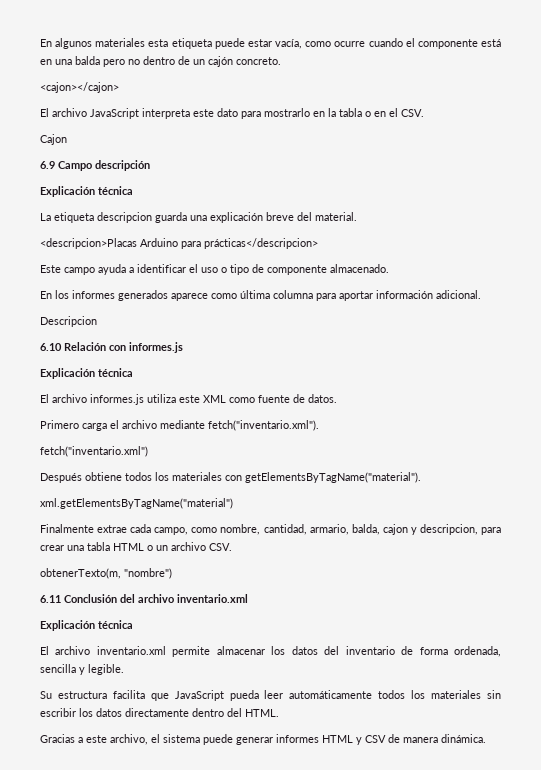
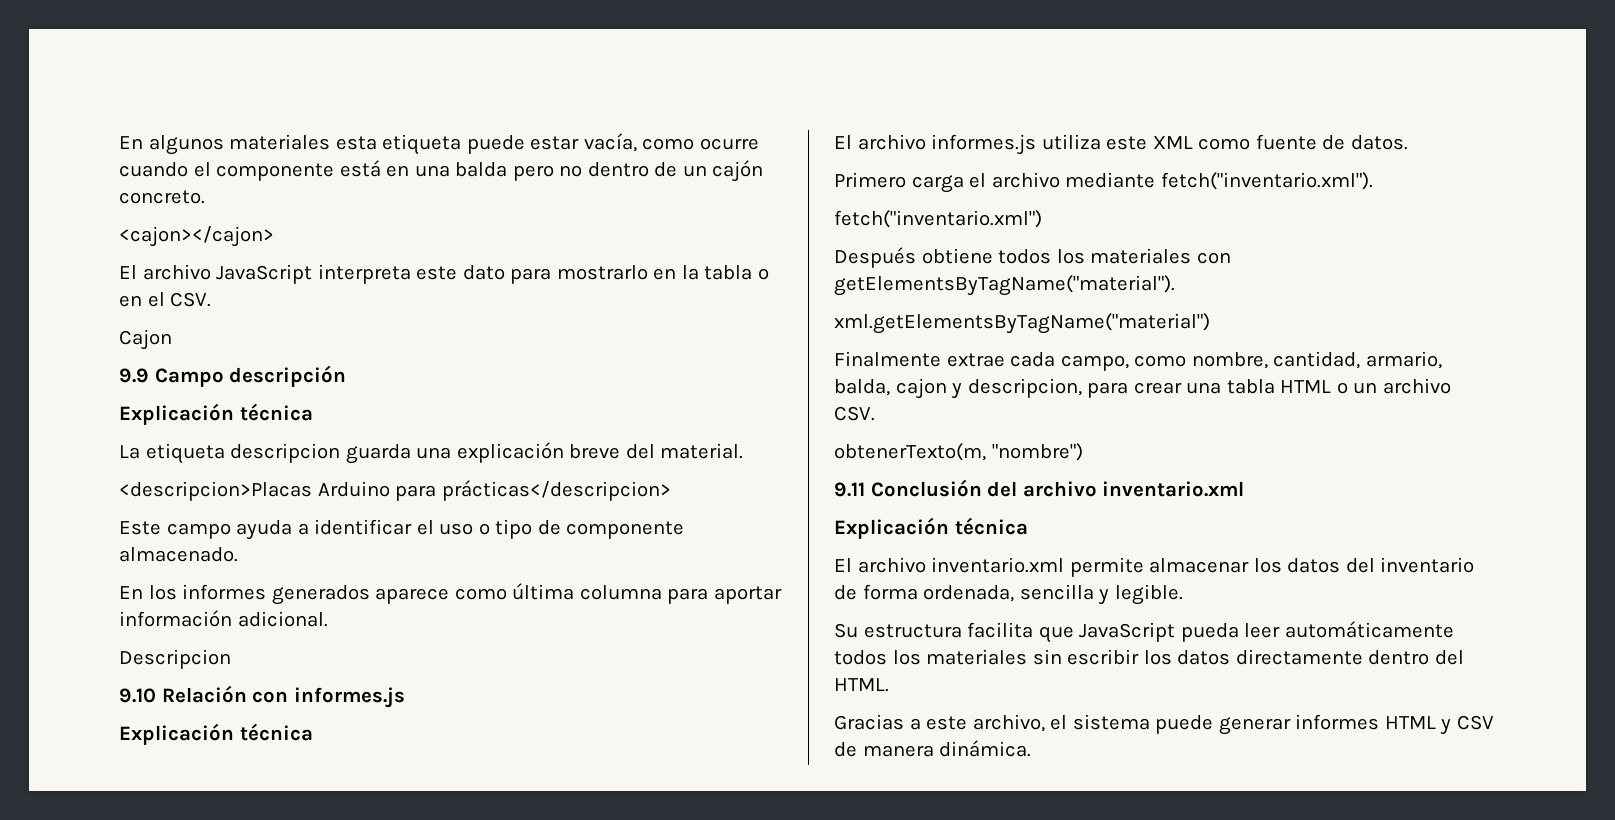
[40,161,55,169] 6.9 -> [119,368,149,383] 9.9
[40,343,62,351] 6.10 -> [119,688,156,703] 9.10
[40,595,61,603] 6.11 -> [834,482,865,497] 9.11

